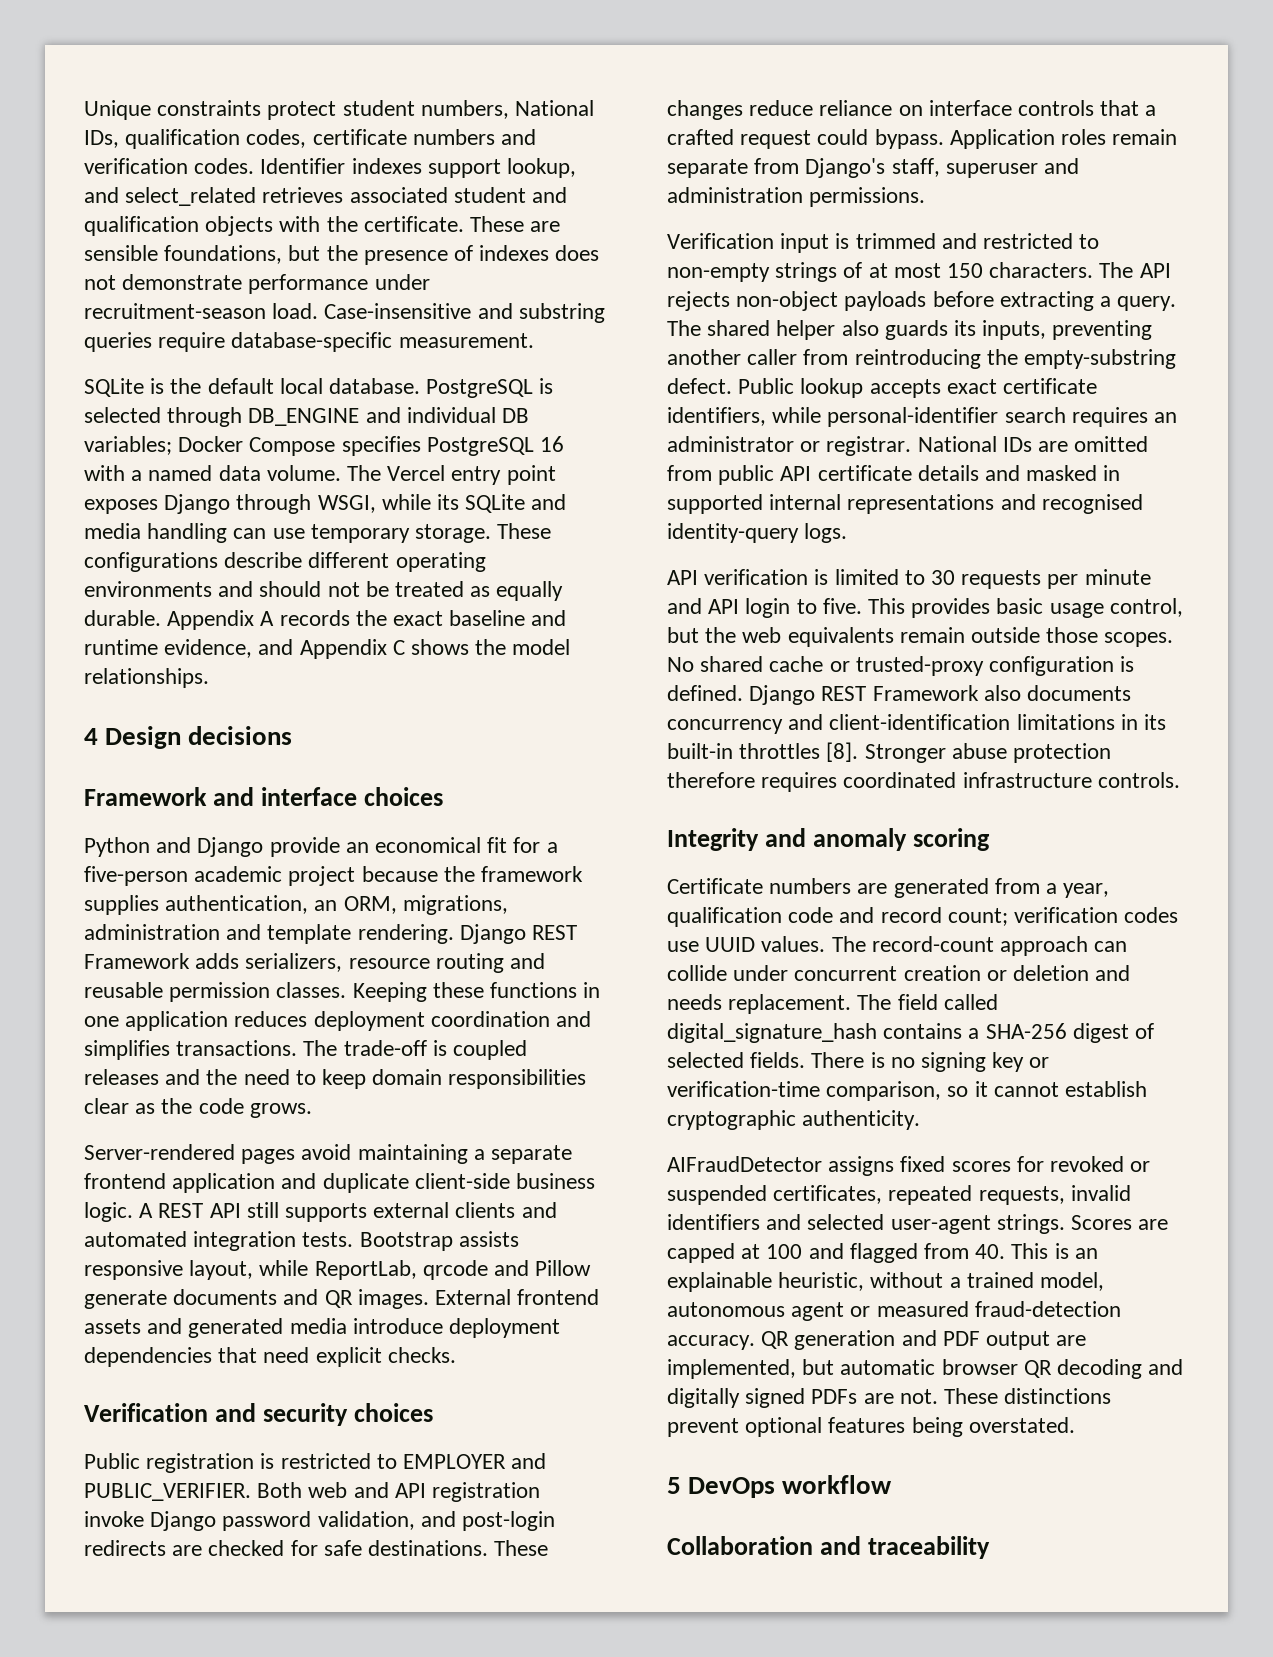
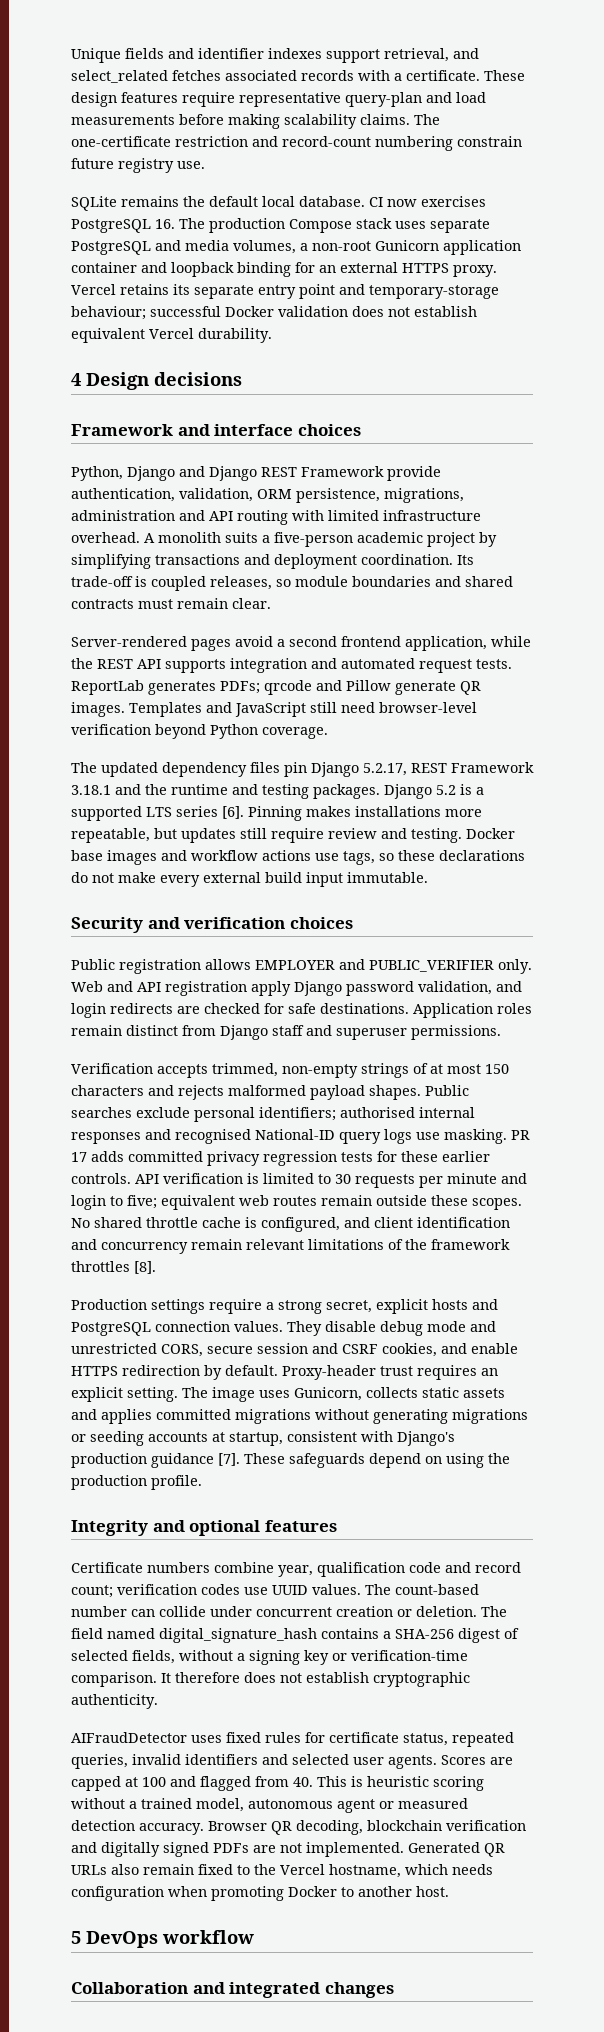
[157,100,595,120] [84,129,537,149] [84,158,346,174] constraints protect student numbers, National IDs, qualification codes, certificate numbers and verification codes. Identifier -> [125,48,264,59] fields and identifier
[507,158,577,178] lookup, -> [384,48,449,62] retrieval,
[262,187,568,203] [84,216,561,236] [84,245,600,265] [84,274,430,294] [84,303,605,323] [84,332,534,352] [84,378,165,397] retrieves associated student and qualification objects with the certificate. These are sensible foundations, but the presence of indexes does not demonstrate performance under recruitment-season load. Case-insensitive and substring queries require database-specific measurement. // SQLite is -> [172,70,525,81] [71,92,486,107] [71,114,440,129] [71,136,522,151] [71,158,205,173] [71,196,179,211] fetches associated records with a certificate. These design features require representative query-plan and load measurements before making scalability claims. The one-certificate restriction and record-count numbering constrain future registry use. // SQLite remains
[426,378,554,398] [84,407,530,427] [84,436,565,456] [84,465,556,485] [84,494,567,514] [84,523,552,543] [84,552,486,572] [84,581,564,601] [84,610,567,630] [84,639,571,659] [84,668,209,688] PostgreSQL is selected through DB_ENGINE and individual DB variables; Docker Compose specifies PostgreSQL 16 with a named data volume. The Vercel entry point exposes Django through WSGI, while its SQLite and media handling can use temporary storage. These configurations describe different operating environments and should not be treated as equally durable. Appendix A records the exact baseline and runtime evidence, and Appendix C shows the model relationships. -> [369,196,486,207] [71,218,490,233] [71,240,521,255] [71,262,497,277] [71,284,499,299] [71,306,477,320] [71,328,272,343] CI now exercises PostgreSQL 16. The production Compose stack uses separate PostgreSQL and media volumes, a non-root Gunicorn application container and loopback binding for an external HTTPS proxy. Vercel retains its separate entry point and temporary-storage behaviour; successful Docker validation does not establish equivalent Vercel durability.
[84,837,558,857] [84,866,584,886] [84,895,508,915] [84,924,578,944] [84,953,546,973] [84,982,601,1002] [84,1011,592,1031] [84,1040,528,1060] [84,1069,587,1089] [84,1098,312,1118] [84,1144,573,1164] [84,1173,596,1193] [84,1202,557,1222] [84,1231,519,1251] [84,1260,592,1280] [84,1289,600,1309] [84,1318,561,1338] [84,1347,456,1367] [84,1403,433,1426] [84,1453,547,1473] [84,1482,348,1501] Python and Django provide an economical fit for a five-person academic project because the framework supplies authentication, an ORM, migrations, administration and template rendering. Django REST Framework adds serializers, resource routing and reusable permission classes. Keeping these functions in one application reduces deployment coordination and simplifies transactions. The trade-off is coupled releases and the need to keep domain responsibilities clear as the code grows. // Server-rendered pages avoid maintaining a separate frontend application and duplicate client-side business logic. A REST API still supports external clients and automated integration tests. Bootstrap assists responsive layout, while ReportLab, qrcode and Pillow generate documents and QR images. External frontend assets and generated media introduce deployment dependencies that need explicit checks. // Verification and security choices // Public registration is restricted to EMPLOYER and PUBLIC_VERIFIER. Both web -> [71,466,441,481] [71,488,464,503] [71,510,481,525] [71,532,497,547] [71,554,474,569] [71,576,513,591] [71,598,271,609] [71,636,531,651] [71,658,512,673] [71,680,481,695] [71,702,477,717] [71,724,328,739] [71,762,534,777] [71,784,484,799] [71,806,482,821] [71,828,515,843] [71,850,525,865] [71,872,428,887] [71,917,353,933] [71,959,532,974] [71,981,103,992] Python, Django and Django REST Framework provide authentication, validation, ORM persistence, migrations, administration and API routing with limited infrastructure overhead. A monolith suits a five-person academic project by simplifying transactions and deployment coordination. Its trade-off is coupled releases, so module boundaries and shared contracts must remain clear. // Server-rendered pages avoid a second frontend application, while the REST API supports integration and automated request tests. ReportLab generates PDFs; qrcode and Pillow generate QR images. Templates and JavaScript still need browser-level verification beyond Python coverage. // The updated dependency files pin Django 5.2.17, REST Framework 3.18.1 and the runtime and testing packages. Django 5.2 is a supported LTS series [6]. Pinning makes installations more repeatable, but updates still require review and testing. Docker base images and workflow actions use tags, so these declarations do not make every external build input immutable. // Security and verification choices // Public registration allows EMPLOYER and PUBLIC_VERIFIER only. Web
[84,1511,144,1527] invoke -> [251,981,291,996] apply
[462,1511,556,1531] post-login -> [71,1003,106,1018] login
[494,1540,549,1556] [667,100,1157,120] [667,129,1178,149] [667,158,1080,178] [667,187,926,207] [667,233,1100,253] These changes reduce reliance on interface controls that a crafted request could bypass. Application roles remain separate from Django's staff, superuser and administration permissions. // Verification input is trimmed and restricted to -> [413,1003,532,1018] [71,1025,501,1040] [71,1063,278,1078] Application roles remain distinct from Django staff and superuser permissions. // Verification accepts trimmed,
[989,262,1171,278] [667,291,1177,311] [667,320,1153,340] [667,349,1177,369] [667,378,1098,398] [667,407,1178,427] [667,436,1149,456] [667,465,1121,485] [667,494,1143,514] [667,523,848,543] characters. The API rejects non-object payloads before extracting a query. The shared helper also guards its inputs, preventing another caller from reintroducing the empty-substring defect. Public lookup accepts exact certificate identifiers, while personal-identifier search requires an administrator or registrar. National IDs are omitted from public API certificate details and masked in supported internal representations and recognised identity-query logs. // -> [71,1085,469,1100] [71,1107,475,1122] [71,1129,530,1144] [71,1151,490,1166] [71,1173,131,1184] characters and rejects malformed payload shapes. Public searches exclude personal identifiers; authorised internal responses and recognised National-ID query logs use masking. PR 17 adds committed privacy regression tests for these earlier controls.
[708,599,740,614] API -> (527, 1178) none
[822,598,1183,618] [667,627,894,647] five. This provides basic usage control, but the web equivalents -> [127,1195,317,1210] five; equivalent web routes
[1046,627,1099,643] those -> [431,1195,468,1206] these
[769,656,1135,676] [667,685,1132,705] [667,714,1167,734] [667,742,1112,763] [667,772,1180,792] cache or trusted-proxy configuration is defined. Django REST Framework also documents concurrency and client-identification limitations in its built-in throttles [8]. Stronger abuse protection therefore requires coordinated infrastructure controls. -> [146,1217,510,1232] [71,1239,510,1254] [71,1261,156,1274] [71,1299,498,1314] [71,1321,496,1336] [71,1343,518,1357] [71,1365,498,1380] [71,1387,505,1402] [71,1409,528,1424] [71,1431,455,1446] [71,1453,510,1468] [71,1475,202,1490] throttle cache is configured, and client identification and concurrency remain relevant limitations of the framework throttles [8]. // Production settings require a strong secret, explicit hosts and PostgreSQL connection values. They disable debug mode and unrestricted CORS, secure session and CSRF cookies, and enable HTTPS redirection by default. Proxy-header trust requires an explicit setting. The image uses Gunicorn, collects static assets and applies committed migrations without generating migrations or seeding accounts at startup, consistent with Django's production guidance [7]. These safeguards depend on using the production profile.
[812,828,990,851] anomaly scoring -> [189,1520,337,1536] optional features
[857,878,1058,898] are generated from a -> [214,1562,274,1573] combine
[871,936,1089,956] record-count approach -> [395,1584,479,1595] [71,1606,127,1617] count-based number
[1013,965,1131,981] [667,994,852,1014] deletion and needs replacement. -> [416,1606,477,1617] deletion.
[943,994,998,1010] called -> [107,1628,155,1639] named
[750,1052,1050,1072] [667,1081,1148,1101] [667,1110,921,1130] [667,1156,1151,1176] [667,1185,1065,1205] fields. There is no signing key or verification-time comparison, so it cannot establish cryptographic authenticity. // AIFraudDetector assigns fixed scores for revoked or suspended certificates, repeated requests, -> [132,1650,468,1665] [71,1672,470,1687] [71,1694,158,1709] [71,1732,514,1747] [71,1754,128,1769] fields, without a signing key or verification-time comparison. It therefore does not establish cryptographic authenticity. // AIFraudDetector uses fixed rules for certificate status, repeated queries,
[890,1214,1065,1234] user-agent strings. -> [353,1755,437,1769] user agents.
[1074,1248,1098,1259] [667,1272,865,1292] an explainable heuristic, -> [367,1776,484,1791] heuristic scoring
[974,1301,1121,1317] [667,1330,1087,1350] [667,1359,1143,1379] fraud-detection accuracy. QR generation and PDF output are implemented, but automatic browser QR decoding -> [71,1820,526,1835] detection accuracy. Browser QR decoding, blockchain verification
[899,1388,1112,1404] [667,1417,1075,1437] not. These distinctions prevent optional features being overstated. -> [280,1842,505,1857] [71,1864,493,1878] [71,1886,449,1901] not implemented. Generated QR URLs also remain fixed to the Vercel hostname, which needs configuration when promoting Docker to another host.
[867,1536,990,1559] traceability -> [229,1982,394,1998] integrated changes

